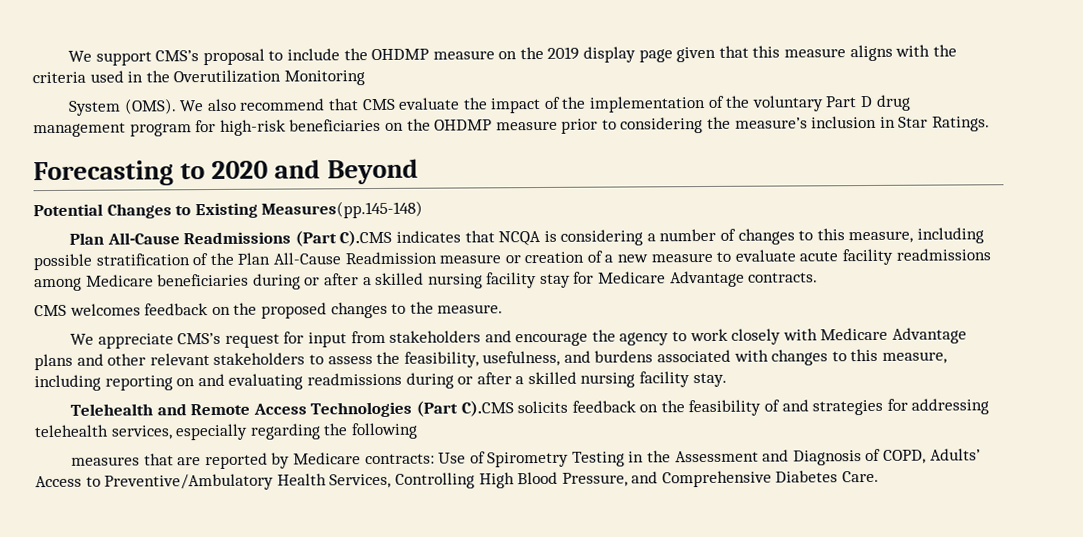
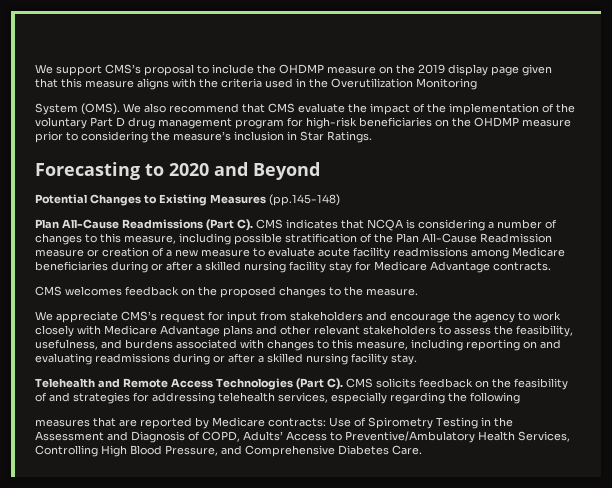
[261,200,424,219] Measures(pp.145-148) -> [210,194,340,206] Measures (pp.145-148)
[339,229,393,247] C).CMS -> [237,219,283,231] C). CMS
[460,400,514,417] C).CMS -> [327,378,373,390] C). CMS

